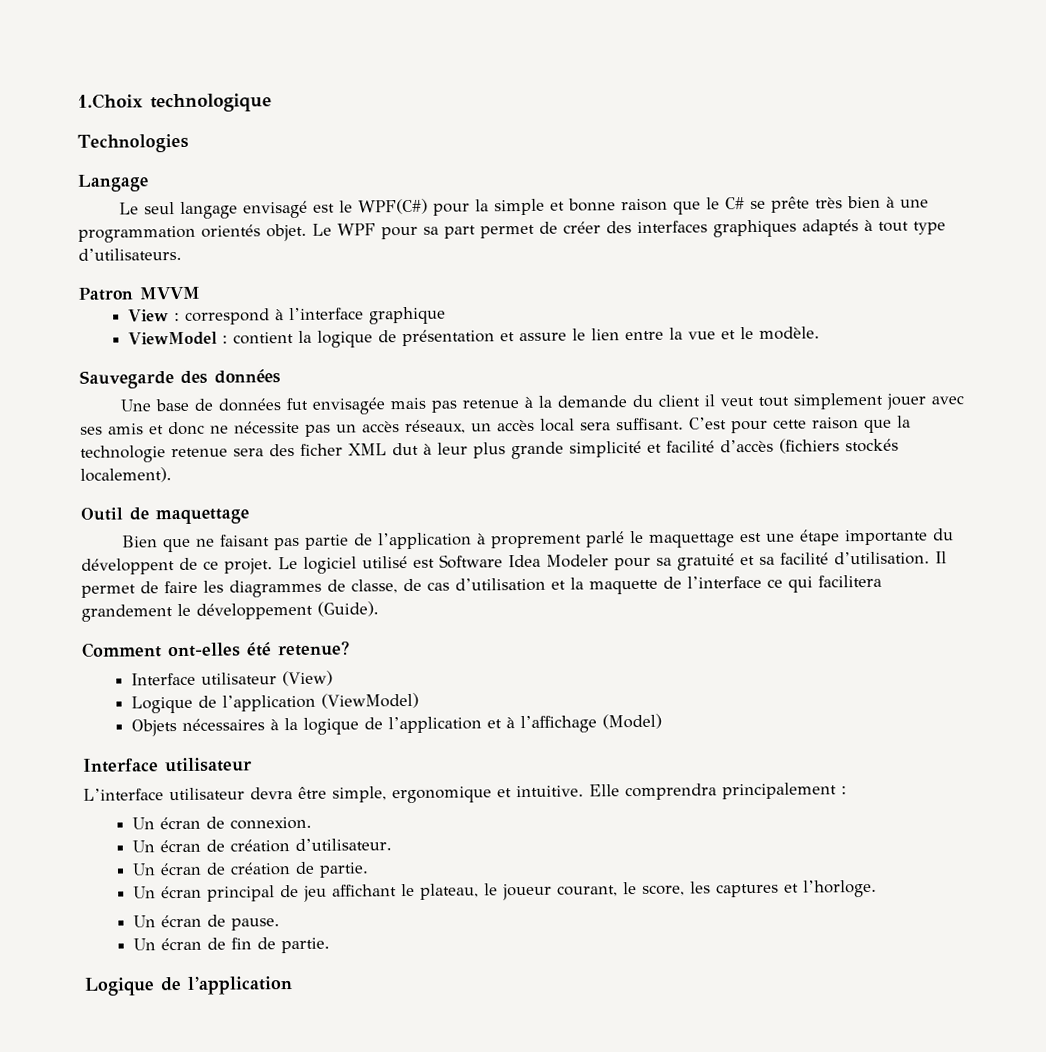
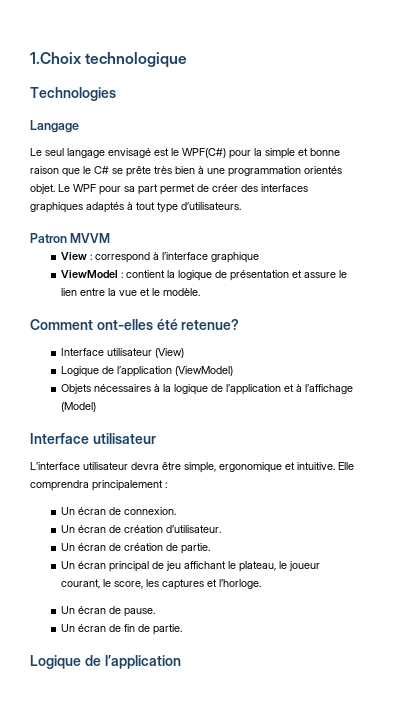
[79,369,281,389] [119,392,964,415] [80,415,911,437] [80,438,899,463] [80,467,172,483] [80,507,249,525] [121,528,954,553] [81,551,947,575] [81,574,882,598] [81,601,379,622] // Sauvegarde des données // Une base de données fut envisagée mais pas retenue à la demande du client il veut tout simplement jouer avec ses amis et donc ne nécessite pas un accès réseaux, un accès local sera suffisant. C’est pour cette raison que la technologie retenue sera des ficher XML dut à leur plus grande simplicité et facilité d’accès (fichiers stockés localement). // Outil de maquettage // Bien que ne faisant pas partie de l’application à proprement parlé le maquettage est une étape importante du développent de ce projet. Le logiciel utilisé est Software Idea Modeler pour sa gratuité et sa facilité d’utilisation. Il permet de faire les diagrammes de classe, de cas d’utilisation et la maquette de l’interface ce qui facilitera grandement le développement (Guide). -> (201, 292) none

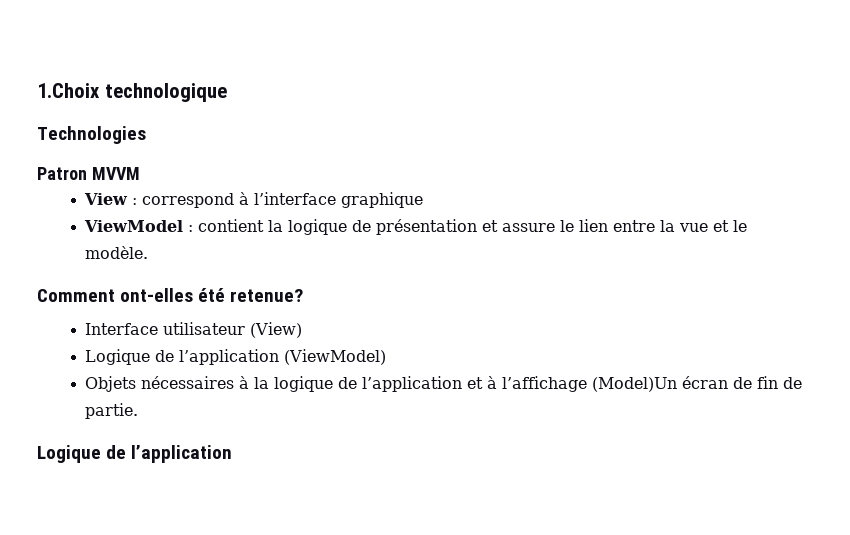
[30,120,79,133] [30,148,340,159] [30,166,342,177] [30,184,308,195] [30,202,241,213] // Langage // Le seul langage envisagé est le WPF(C#) pour la simple et bonne raison que le C# se prête très bien à une programmation orientés objet. Le WPF pour sa part permet de créer des interfaces graphiques adaptés à tout type d’utilisateurs. -> (146, 135) none
[61,402,97,412] [30,433,156,444] [30,462,354,473] [30,480,167,491] [61,507,177,515] [61,525,222,533] [61,543,211,554] [61,561,321,572] [61,579,262,590] [61,606,156,617] [61,624,76,632] (Model) // Interface utilisateur // L’interface utilisateur devra être simple, ergonomique et intuitive. Elle comprendra principalement : // Un écran de connexion. // Un écran de création d’utilisateur. // Un écran de création de partie. // Un écran principal de jeu affichant le plateau, le joueur courant, le score, les captures et l’horloge. // Un écran de pause. // Un -> [591,377,677,392] (Model)Un

